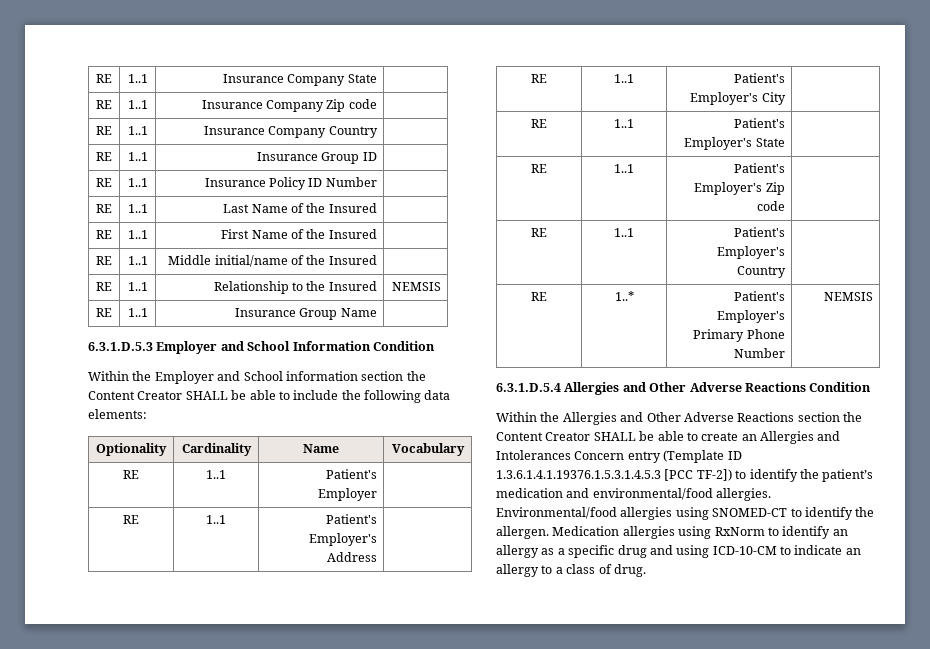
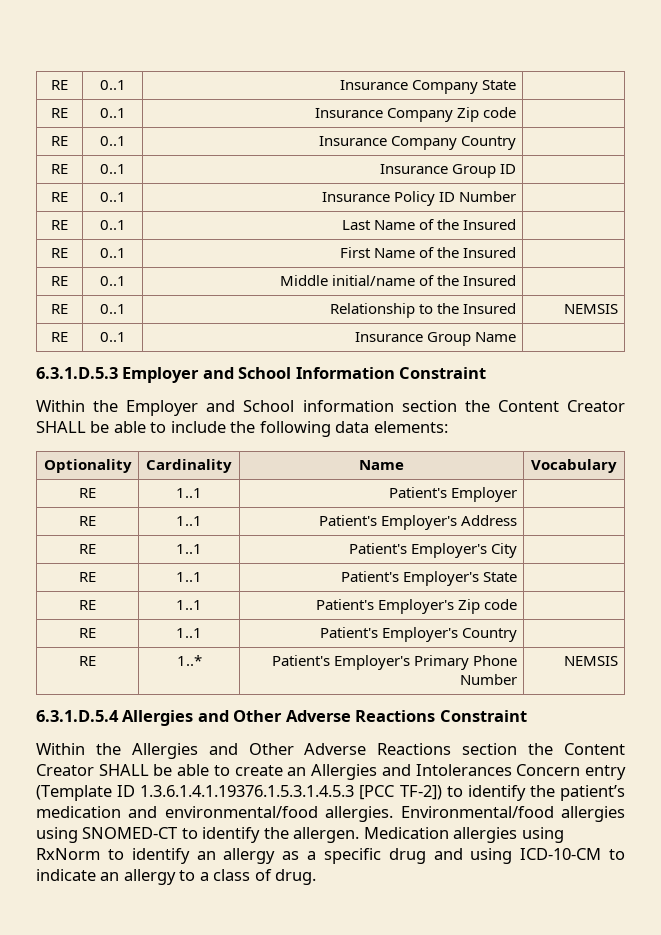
[96,74,112,83] [127,74,148,83] RE | 1..1 -> [51,80,68,90] [99,80,126,90] RE | 0..1
[127,100,148,109] 1..1 -> [99,108,126,118] 0..1
[127,126,148,135] 1..1 -> [99,136,126,146] 0..1
[127,152,148,161] 1..1 -> [99,164,126,174] 0..1
[127,178,148,187] 1..1 -> [99,192,126,202] 0..1
[127,204,148,213] 1..1 -> [99,220,126,230] 0..1
[127,230,148,239] 1..1 -> [99,248,126,258] 0..1
[127,256,148,265] 1..1 -> [99,276,126,286] 0..1
[127,282,148,291] 1..1 -> [99,304,126,314] 0..1
[127,308,148,317] 1..1 -> [99,332,126,342] 0..1
[372,341,435,351] Condition -> [399,367,487,379] Constraint
[809,382,872,392] Condition -> [439,710,527,722] Constraint

